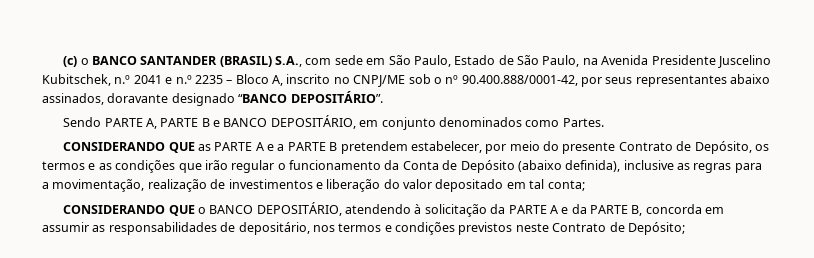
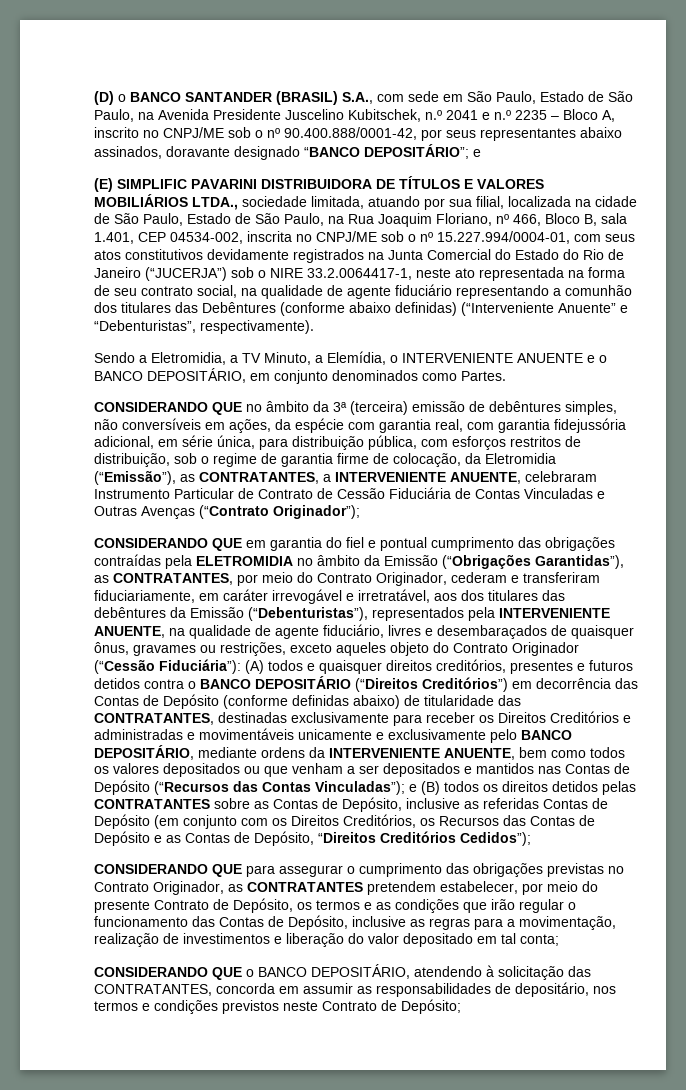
[63,56,78,67] (c) -> [94,91,114,105] (D)
[290,91,383,103] [63,117,221,129] DEPOSITÁRIO”. // Sendo PARTE A, PARTE B e -> [364,144,481,159] [94,176,544,192] [94,194,637,210] [94,213,627,227] [94,231,635,244] [94,249,624,263] [94,267,625,281] [94,284,632,299] [94,302,628,316] [94,320,314,334] [94,351,607,365] DEPOSITÁRIO”; e // (E) SIMPLIFIC PAVARINI DISTRIBUIDORA DE TÍTULOS E VALORES MOBILIÁRIOS LTDA., sociedade limitada, atuando por sua filial, localizada na cidade de São Paulo, Estado de São Paulo, na Rua Joaquim Floriano, nº 466, Bloco B, sala 1.401, CEP 04534-002, inscrita no CNPJ/ME sob o nº 15.227.994/0004-01, com seus atos constitutivos devidamente registrados na Junta Comercial do Estado do Rio de Janeiro (“JUCERJA”) sob o NIRE 33.2.0064417-1, neste ato representada na forma de seu contrato social, na qualidade de agente fiduciário representando a comunhão dos titulares das Debêntures (conforme abaixo definidas) (“Interveniente Anuente” e “Debenturistas”, respectivamente). // Sendo a Eletromidia, a TV Minuto, a Elemídia, o INTERVENIENTE ANUENTE e o
[197,142,338,151] as PARTE A e a PARTE B -> [246,401,617,415] [94,418,626,433] [94,435,581,450] [94,453,556,467] [94,470,597,485] [94,487,605,499] [94,505,360,519] [94,537,615,551] [94,554,624,569] [94,572,600,586] [94,589,565,604] [94,607,610,621] [94,624,634,639] [94,642,579,656] [94,659,633,674] [94,676,638,692] [94,694,521,709] [94,711,631,726] [94,728,572,743] [94,745,625,760] [94,763,630,777] [94,780,636,795] [94,797,608,812] [94,814,595,829] [94,831,531,846] [94,863,624,877] [94,881,363,895] no âmbito da 3ª (terceira) emissão de debêntures simples, não conversíveis em ações, da espécie com garantia real, com garantia fidejussória adicional, em série única, para distribuição pública, com esforços restritos de distribuição, sob o regime de garantia firme de colocação, da Eletromidia (“Emissão”), as CONTRATANTES, a INTERVENIENTE ANUENTE, celebraram Instrumento Particular de Contrato de Cessão Fiduciária de Contas Vinculadas e Outras Avenças (“Contrato Originador”); // CONSIDERANDO QUE em garantia do fiel e pontual cumprimento das obrigações contraídas pela ELETROMIDIA no âmbito da Emissão (“Obrigações Garantidas”), as CONTRATANTES, por meio do Contrato Originador, cederam e transferiram fiduciariamente, em caráter irrevogável e irretratável, aos dos titulares das debêntures da Emissão (“Debenturistas”), representados pela INTERVENIENTE ANUENTE, na qualidade de agente fiduciário, livres e desembaraçados de quaisquer ônus, gravames ou restrições, exceto aqueles objeto do Contrato Originador (“Cessão Fiduciária”): (A) todos e quaisquer direitos creditórios, presentes e futuros detidos contra o BANCO DEPOSITÁRIO (“Direitos Creditórios”) em decorrência das Contas de Depósito (conforme definidas abaixo) de titularidade das CONTRATANTES, destinadas exclusivamente para receber os Direitos Creditórios e administradas e movimentáveis unicamente e exclusivamente pelo BANCO DEPOSITÁRIO, mediante ordens da INTERVENIENTE ANUENTE, bem como todos os valores depositados ou que venham a ser depositados e mantidos nas Contas de Depósito (“Recursos das Contas Vinculadas”); e (B) todos os direitos detidos pelas CONTRATANTES sobre as Contas de Depósito, inclusive as referidas Contas de Depósito (em conjunto com os Direitos Creditórios, os Recursos das Contas de Depósito e as Contas de Depósito, “Direitos Creditórios Cedidos”); // CONSIDERANDO QUE para assegurar o cumprimento das obrigações previstas no Contrato Originador, as CONTRATANTES
[384,160,621,173] da Conta de Depósito (abaixo definida), -> [192,915,348,930] das Contas de Depósito,
[490,204,643,216] da PARTE A e da PARTE B, -> [568,966,591,977] [94,984,212,996] das CONTRATANTES,

